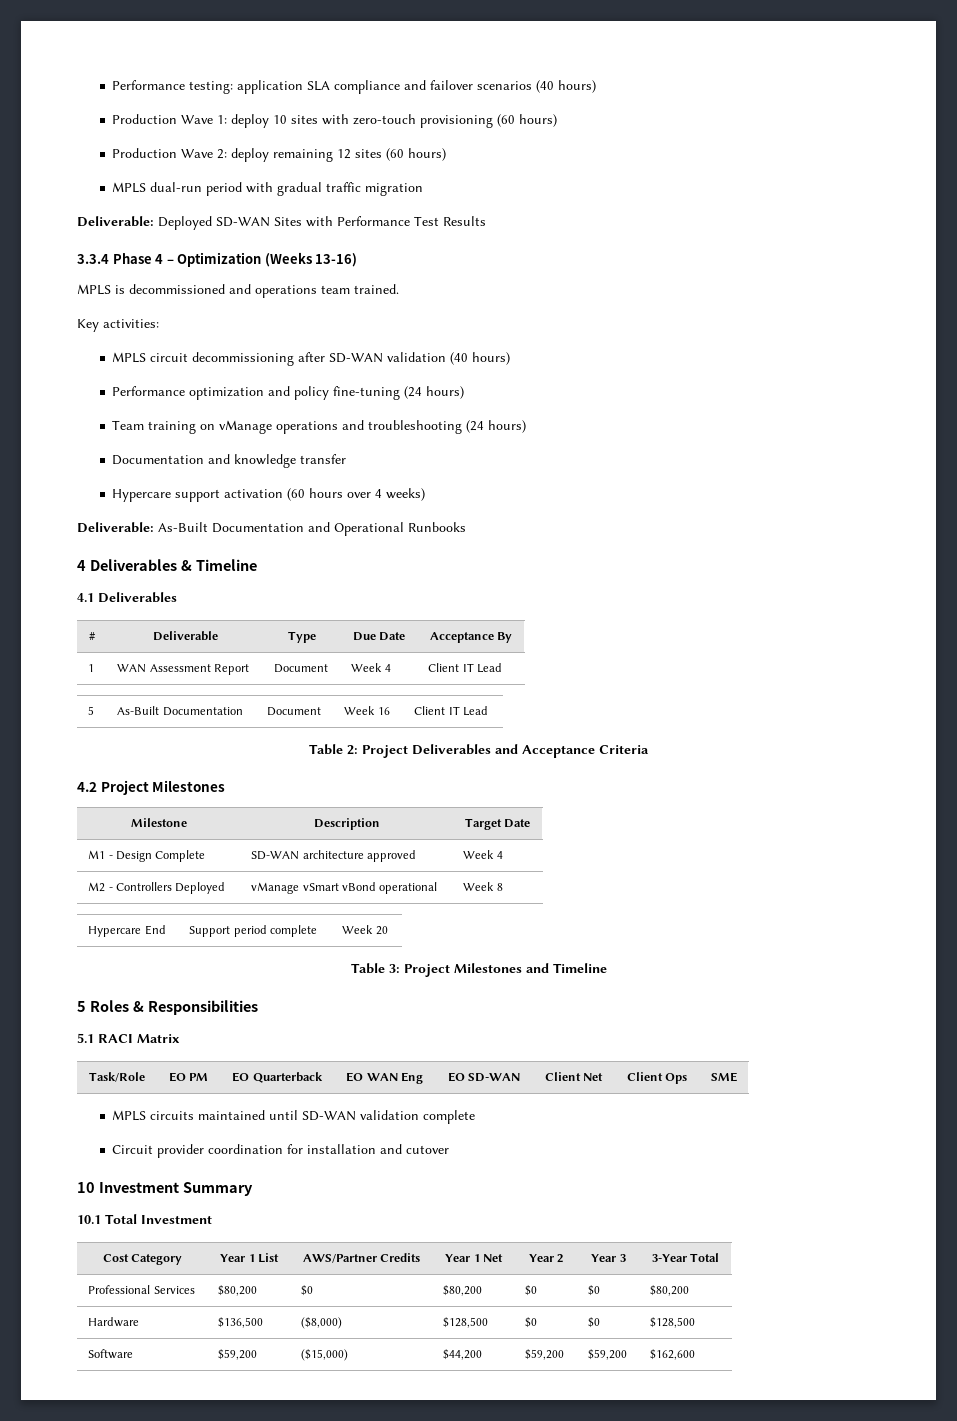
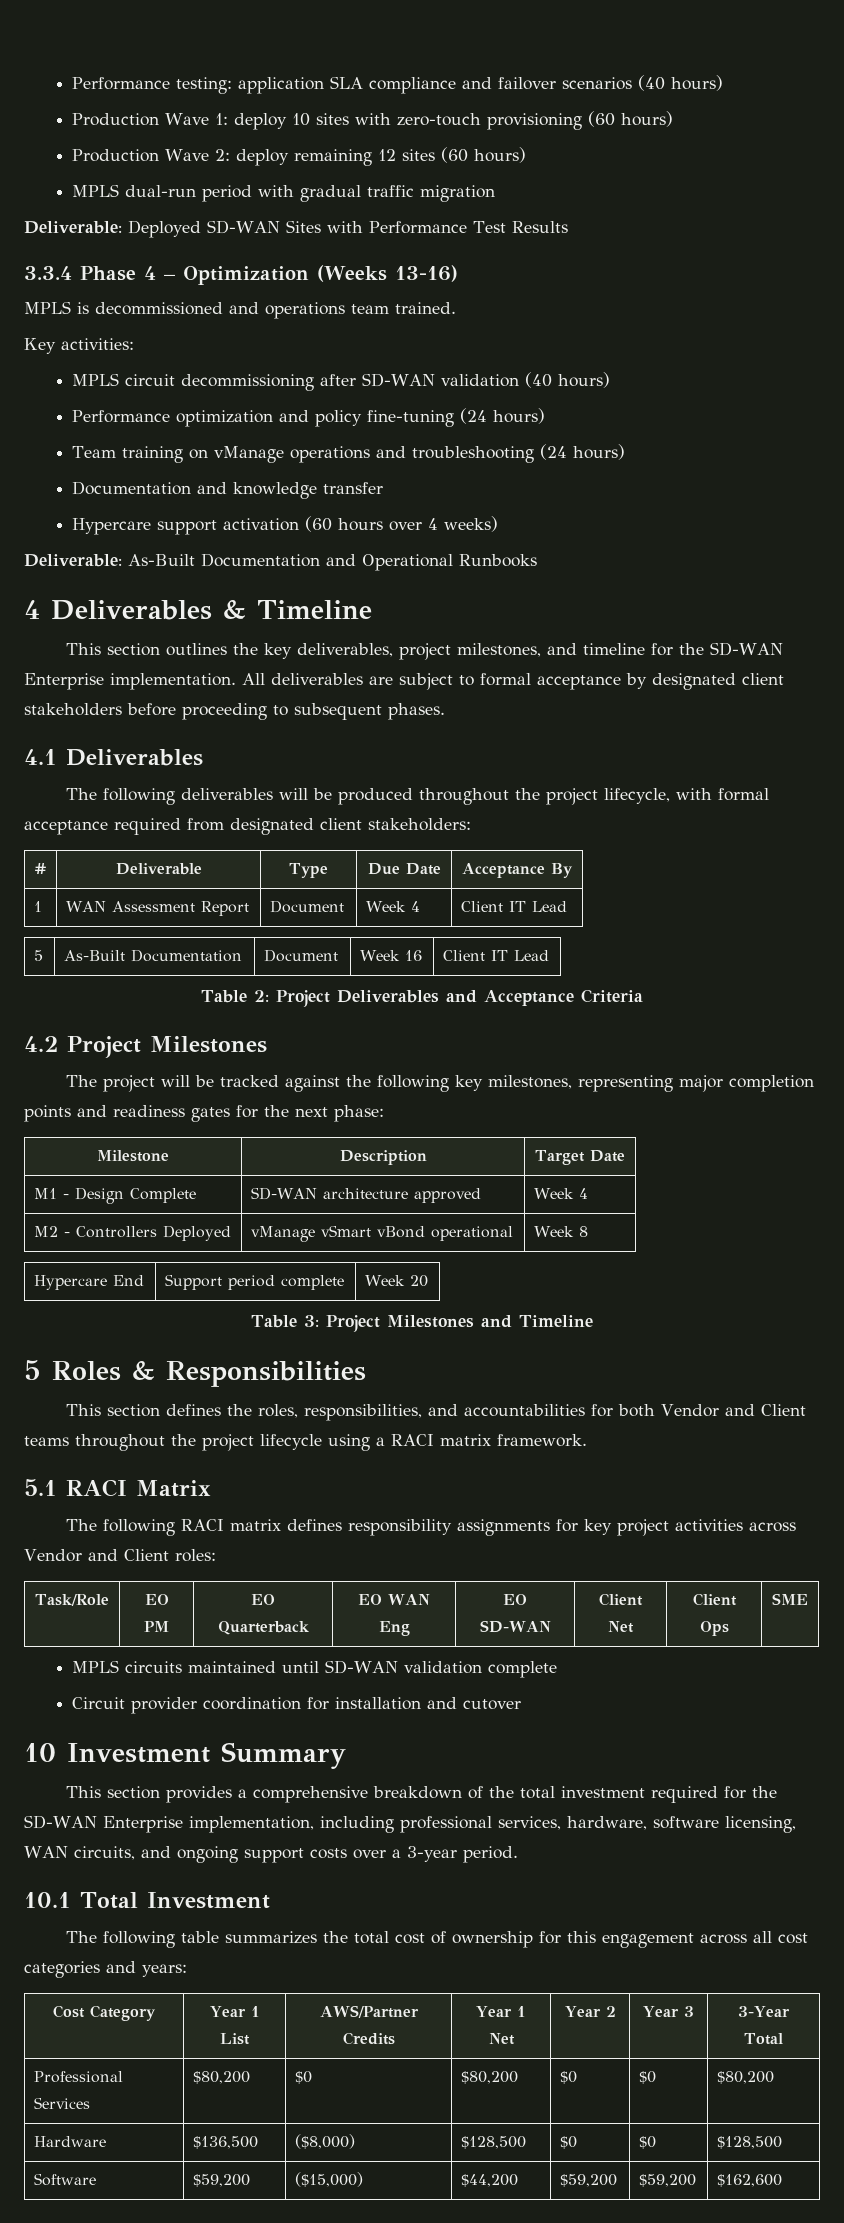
[77,592,177,603] 4.1 Deliverables -> [66,642,784,660] [24,673,784,690] [24,703,445,720] [24,749,203,766] [66,788,770,805] [24,818,471,835] This section outlines the key deliverables, project milestones, and timeline for the SD-WAN Enterprise implementation. All deliverables are subject to formal acceptance by designated client stakeholders before proceeding to subsequent phases. // 4.1 Deliverables // The following deliverables will be produced throughout the project lifecycle, with formal acceptance required from designated client stakeholders:
(226, 786) none -> [66,1075,815,1092] [24,1105,384,1122] // The project will be tracked against the following key milestones, representing major completion points and readiness gates for the next phase:
[77,1033,180,1043] 5.1 RACI Matrix -> [66,1404,807,1421] [24,1434,587,1451] [24,1479,211,1497] [66,1519,797,1536] [24,1549,216,1562] This section defines the roles, responsibilities, and accountabilities for both Vendor and Client teams throughout the project lifecycle using a RACI matrix framework. // 5.1 RACI Matrix // The following RACI matrix defines responsibility assignments for key project activities across Vendor and Client roles:
[77,1214,212,1224] 10.1 Total Investment -> [66,1786,778,1803] [24,1815,796,1833] [24,1846,518,1863] [24,1892,270,1909] [66,1931,809,1948] [24,1961,187,1978] This section provides a comprehensive breakdown of the total investment required for the SD-WAN Enterprise implementation, including professional services, hardware, software licensing, WAN circuits, and ongoing support costs over a 3-year period. // 10.1 Total Investment // The following table summarizes the total cost of ownership for this engagement across all cost categories and years:

